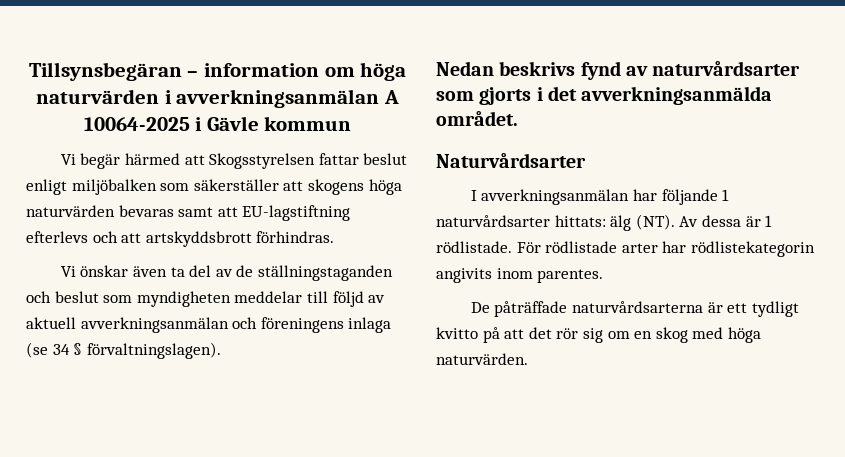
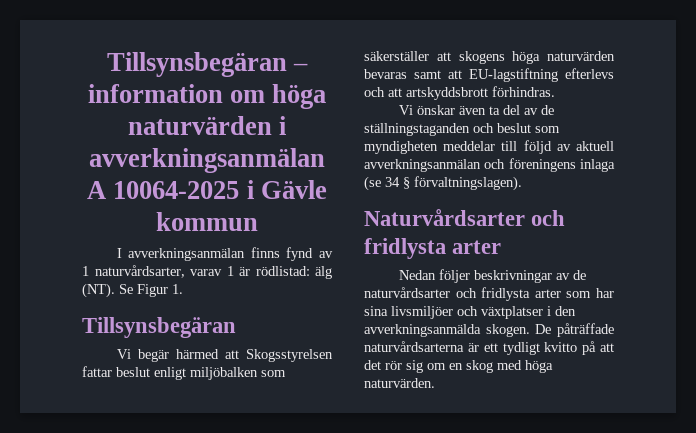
(352, 123) none -> [116,247,333,261] [82,265,332,279] [82,283,183,298] [82,317,236,338] // I avverkningsanmälan finns fynd av 1 naturvårdsarter, varav 1 är rödlistad: älg (NT). Se Figur 1. // Tillsynsbegäran
[436,61,801,80] [436,86,773,105] [436,111,518,126] [436,153,586,168] [470,189,730,205] [436,214,773,231] [436,241,815,257] [436,268,604,283] Nedan beskrivs fynd av naturvårdsarter som gjorts i det avverkningsanmälda området. // Naturvårdsarter // I avverkningsanmälan har följande 1 naturvårdsarter hittats: älg (NT). Av dessa är 1 rödlistade. För rödlistade arter har rödlistekategorin angivits inom parentes. // -> [364,209,566,226] [364,238,502,259] [398,269,586,283] [364,287,614,301] [364,306,576,319] [364,324,530,337] Naturvårdsarter och fridlysta arter // Nedan följer beskrivningar av de naturvårdsarter och fridlysta arter som har sina livsmiljöer och växtplatser i den avverkningsanmälda skogen.

